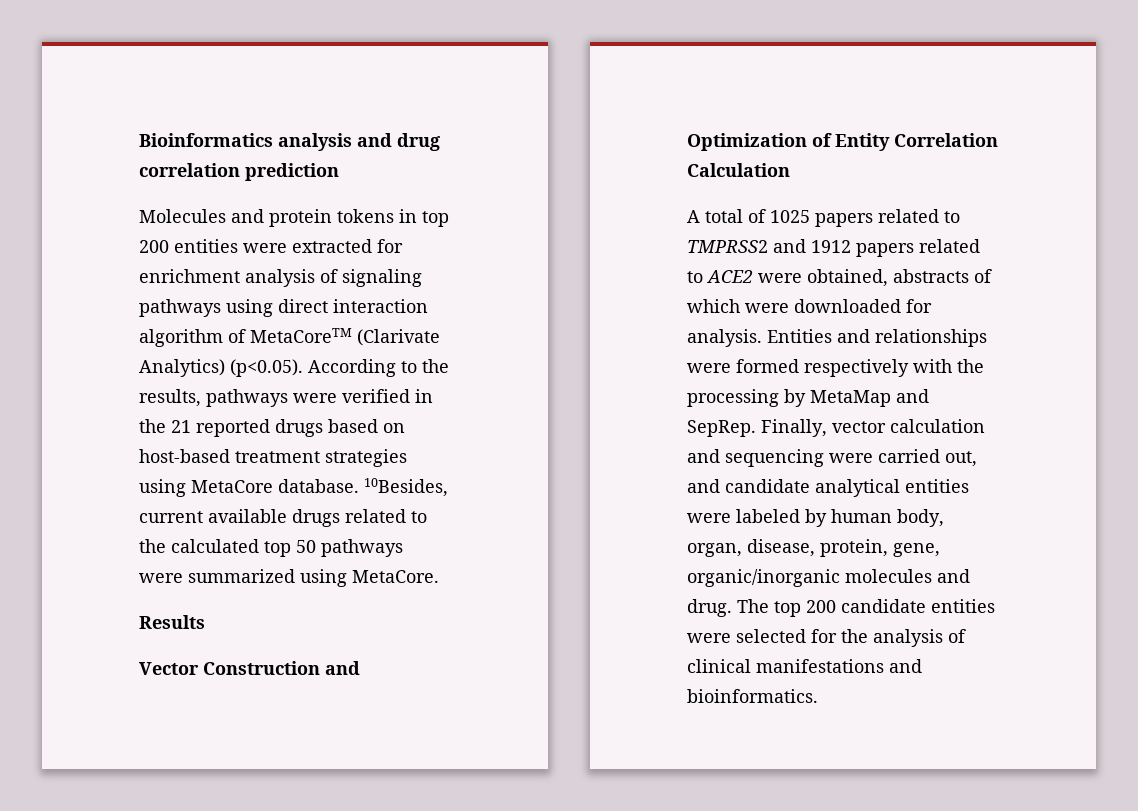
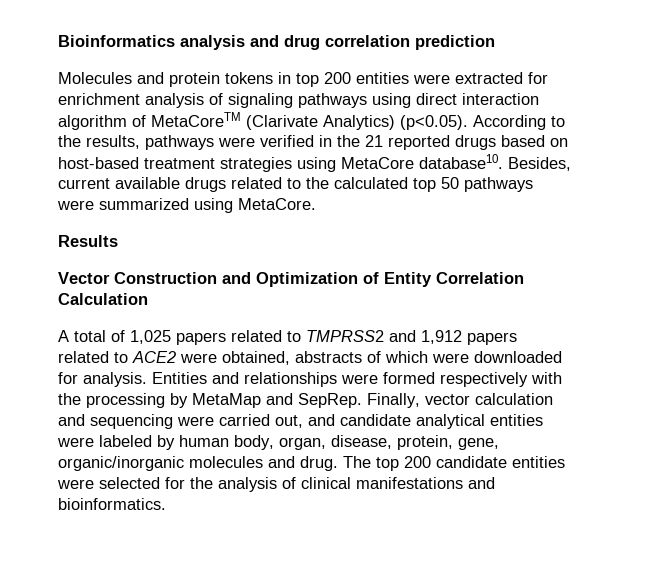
[278,478,448,497] database. 10Besides, -> [419,154,571,171] database10. Besides,
[770,210,810,223] 1025 -> [130,330,171,344] 1,025
[811,240,851,253] 1912 -> [421,330,462,344] 1,912

